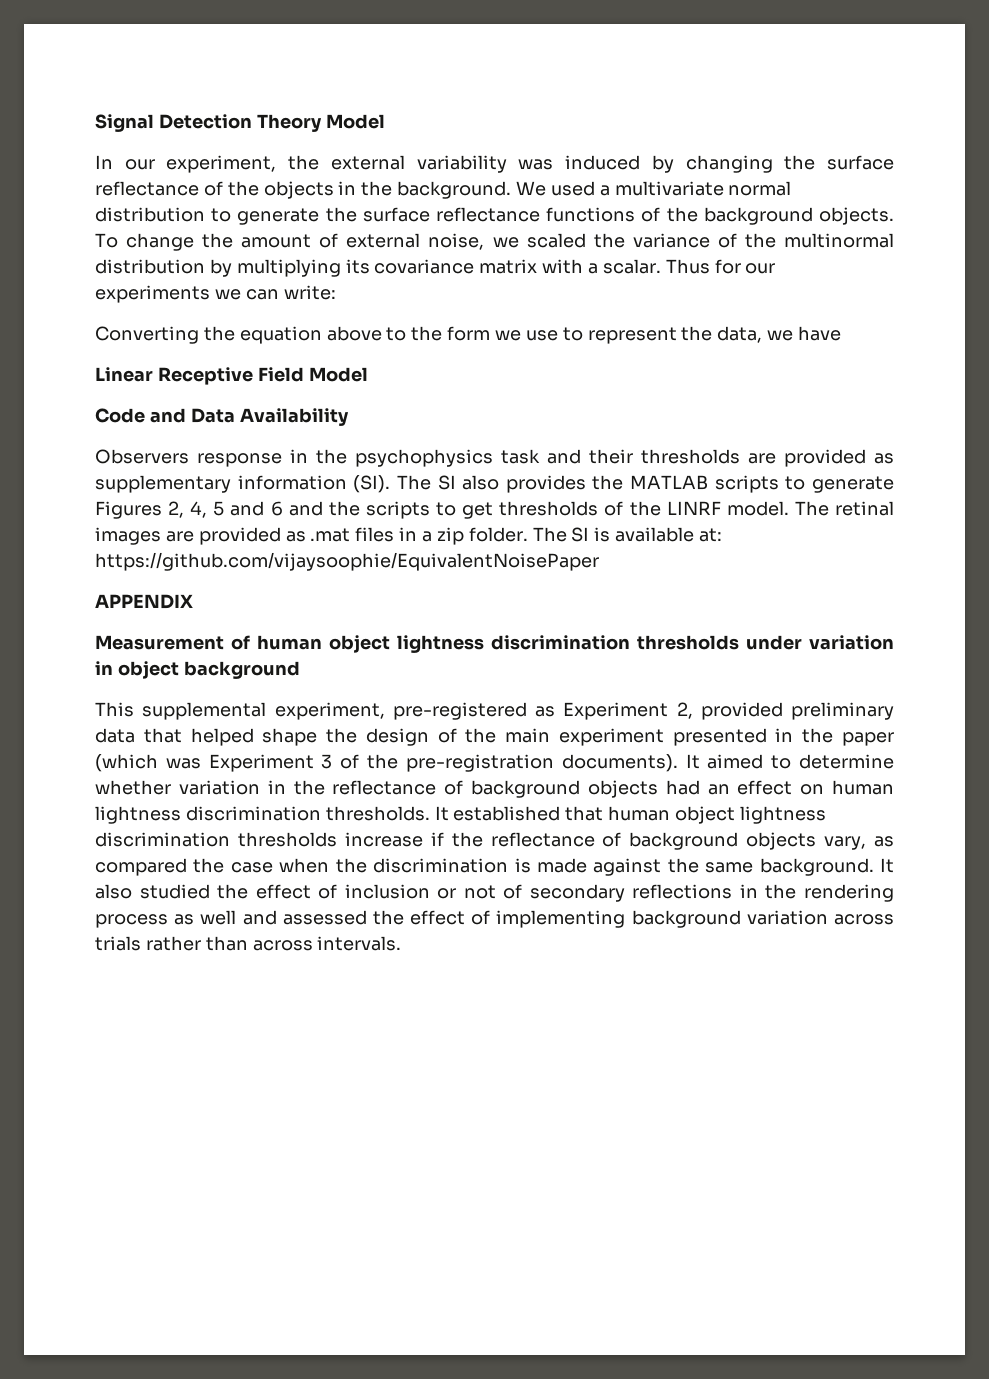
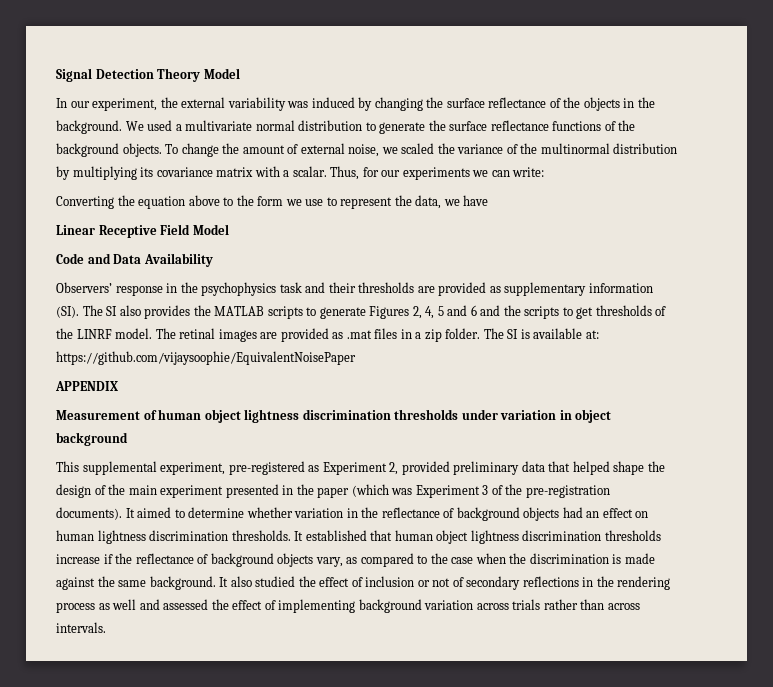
[665,259,710,274] Thus -> [330,166,360,180] Thus,
[95,449,189,464] Observers -> [56,282,112,293] Observers’
(187, 867) none -> [417,555,428,564] to

